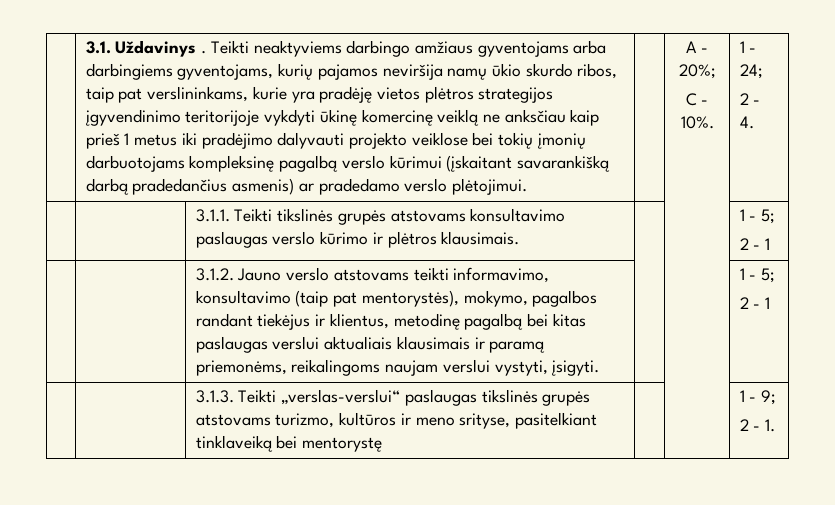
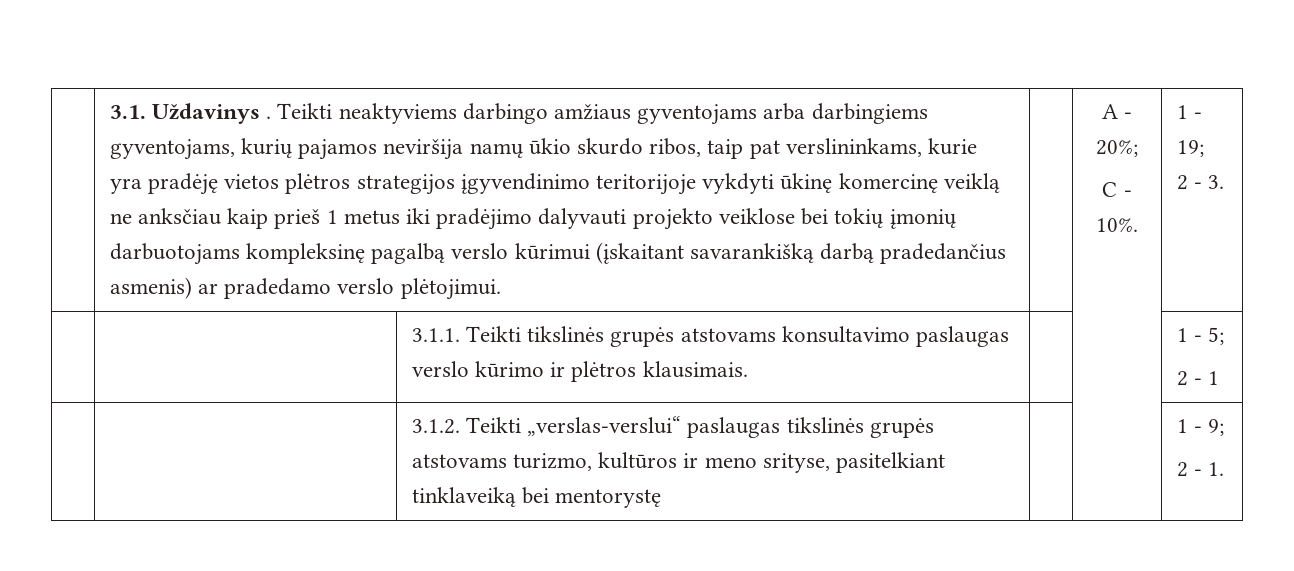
[739,64,763,79] [739,93,761,105] [739,116,754,129] 24; // 2 - 4. -> [1176,140,1204,157] [1176,175,1225,190] 19; // 2 - 3.
[237,267,550,283] [195,290,598,307] [195,313,586,330] [195,336,546,353] [195,359,600,376] [739,268,776,283] [739,297,771,309] [195,390,234,403] Jauno verslo atstovams teikti informavimo, konsultavimo (taip pat mentorystės), mokymo, pagalbos randant tiekėjus ir klientus, metodinę pagalbą bei kitas paslaugas verslui aktualiais klausimais ir paramą priemonėms, reikalingoms naujam verslui vystyti, įsigyti. | | | 1 - 5; // 2 - 1 // | | 3.1.3. -> (460, 426) none

